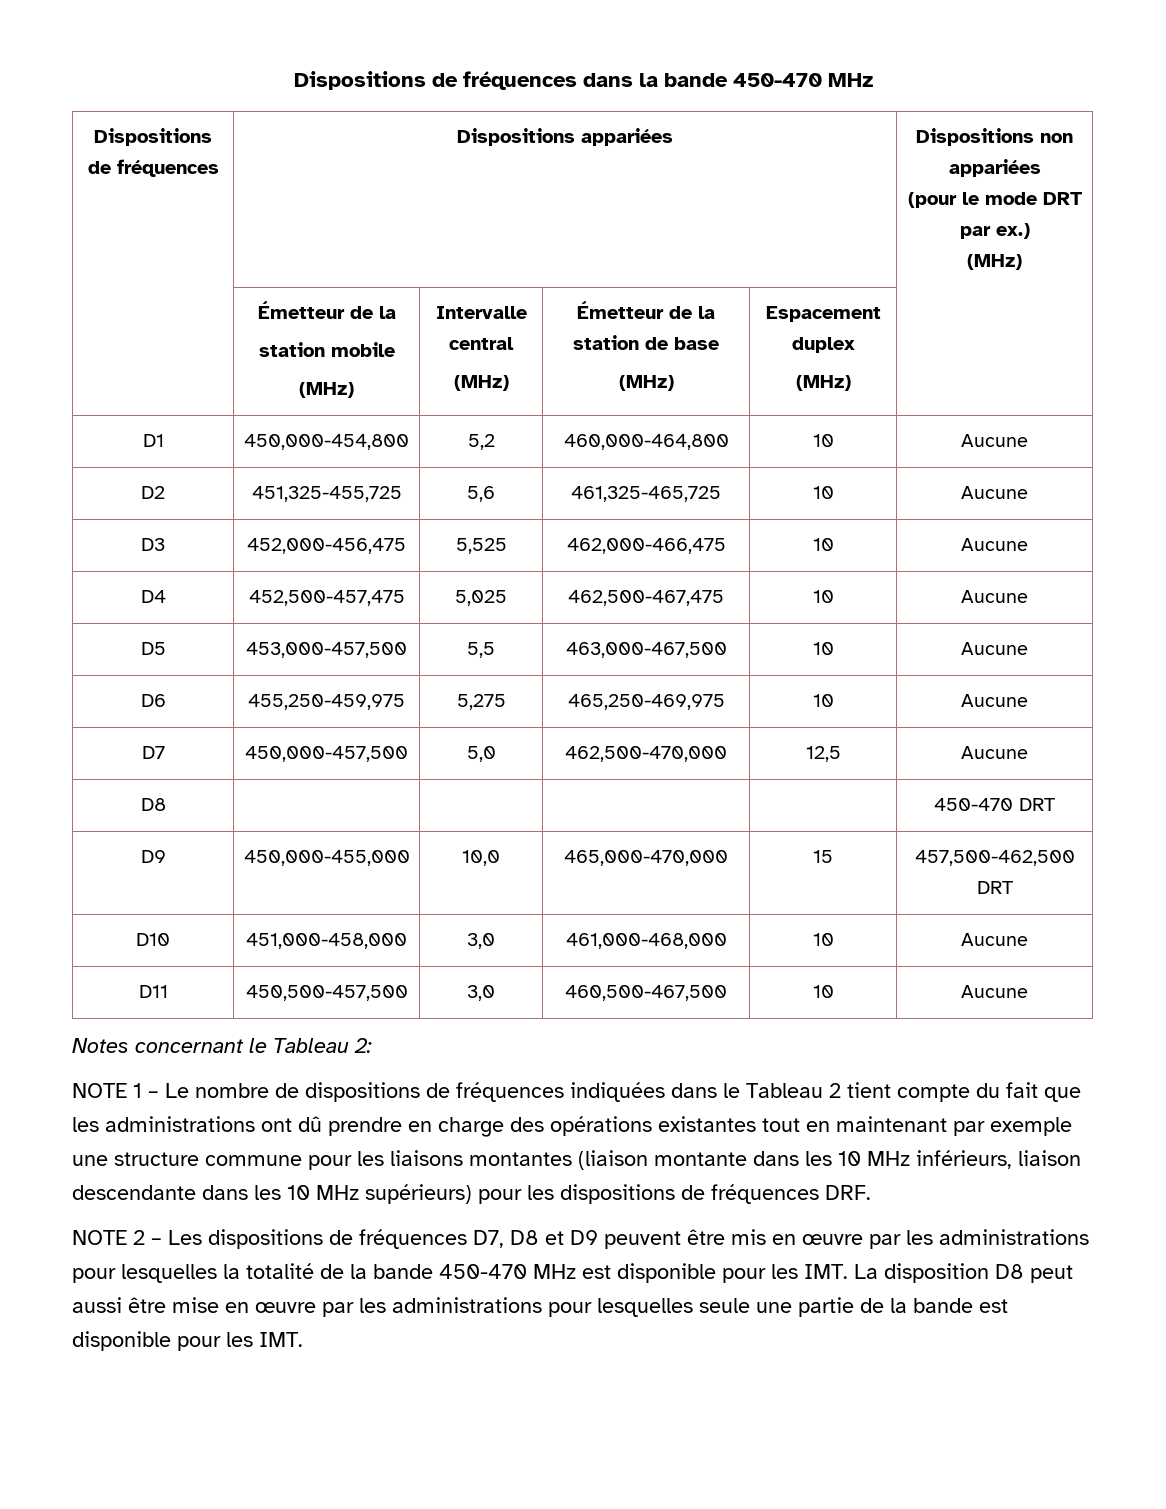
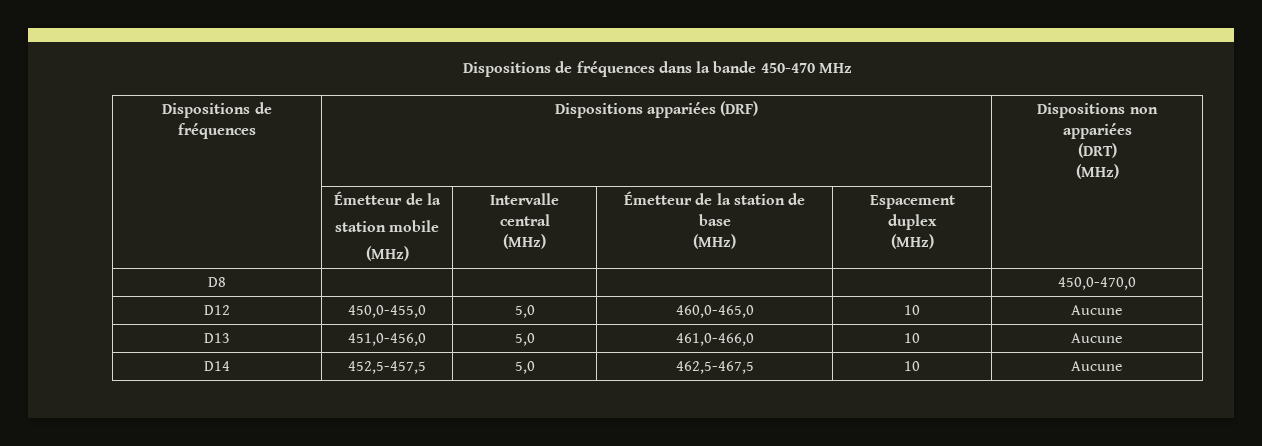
(673, 137) none -> [720,101,759,116] (DRF)
[907,192,1083,208] [959,223,1030,239] (pour le mode DRT par ex.) -> [1077,143,1117,158] (DRT)
[142,434,164,447] [244,434,409,450] [467,434,495,450] [563,434,729,450] [812,434,834,447] [961,434,1028,447] [141,486,165,499] [251,486,402,502] [467,486,495,502] [571,486,721,502] [812,486,834,499] [961,486,1028,499] [141,538,165,551] [247,538,406,554] [455,538,507,554] [566,538,726,554] [812,538,834,551] [961,538,1028,551] [140,590,166,603] [248,590,405,606] [455,590,507,606] [568,590,724,606] [812,590,834,603] [961,590,1028,603] [140,642,166,655] [246,642,407,658] [467,642,495,658] [565,642,727,658] [812,642,834,655] [961,642,1028,655] [140,694,166,707] [248,694,405,710] [456,694,506,710] [567,694,725,710] [812,694,834,707] [961,694,1028,707] [141,746,165,759] [245,746,408,762] [466,746,496,762] [565,746,727,762] [805,746,841,762] [961,746,1028,759] [140,798,166,811] [934,798,1055,811] [140,850,166,863] [243,850,410,866] [462,850,500,866] [564,850,728,866] [813,850,833,863] [914,850,1075,866] [976,881,1013,894] [136,933,170,946] [246,933,407,949] [467,933,495,949] [565,933,727,949] [812,933,834,946] [961,933,1028,946] [138,985,168,998] [245,985,408,1001] [467,985,495,1001] [565,985,727,1001] [812,985,834,998] [961,985,1028,998] [72,1038,372,1053] [72,1082,1081,1102] [72,1116,1072,1137] [72,1150,1081,1170] [72,1184,871,1204] [72,1229,1089,1249] [72,1263,1073,1283] [72,1297,1008,1317] [72,1331,303,1351] D1 | 450,000-454,800 | 5,2 | 460,000-464,800 | 10 | Aucune // D2 | 451,325-455,725 | 5,6 | 461,325-465,725 | 10 | Aucune // D3 | 452,000-456,475 | 5,525 | 462,000-466,475 | 10 | Aucune // D4 | 452,500-457,475 | 5,025 | 462,500-467,475 | 10 | Aucune // D5 | 453,000-457,500 | 5,5 | 463,000-467,500 | 10 | Aucune // D6 | 455,250-459,975 | 5,275 | 465,250-469,975 | 10 | Aucune // D7 | 450,000-457,500 | 5,0 | 462,500-470,000 | 12,5 | Aucune // D8 | | | | | 450-470 DRT // D9 | 450,000-455,000 | 10,0 | 465,000-470,000 | 15 | 457,500-462,500 DRT // D10 | 451,000-458,000 | 3,0 | 461,000-468,000 | 10 | Aucune // D11 | 450,500-457,500 | 3,0 | 460,500-467,500 | 10 | Aucune // Notes concernant le Tableau 2: // NOTE 1 – Le nombre de dispositions de fréquences indiquées dans le Tableau 2 tient compte du fait que les administrations ont dû prendre en charge des opérations existantes tout en maintenant par exemple une structure commune pour les liaisons montantes (liaison montante dans les 10 MHz inférieurs, liaison descendante dans les 10 MHz supérieurs) pour les dispositions de fréquences DRF. // NOTE 2 – Les dispositions de fréquences D7, D8 et D9 peuvent être mis en œuvre par les administrations pour lesquelles la totalité de la bande 450-470 MHz est disponible pour les IMT. La disposition D8 peut aussi être mise en œuvre par les administrations pour lesquelles seule une partie de la bande est disponible pour les IMT. -> [208,277,226,287] [1058,277,1136,290] [204,305,230,315] [348,305,426,318] [514,305,535,318] [675,305,754,318] [904,305,920,315] [1071,305,1123,315] [204,333,230,343] [348,333,426,346] [514,333,535,346] [675,333,754,346] [904,333,920,343] [1071,333,1123,343] [204,361,230,371] [348,361,426,374] [514,361,535,374] [675,361,754,374] [904,361,920,371] [1071,361,1123,371] D8 | | | | | 450,0-470,0 // D12 | 450,0-455,0 | 5,0 | 460,0-465,0 | 10 | Aucune // D13 | 451,0-456,0 | 5,0 | 461,0-466,0 | 10 | Aucune // D14 | 452,5-457,5 | 5,0 | 462,5-467,5 | 10 | Aucune

